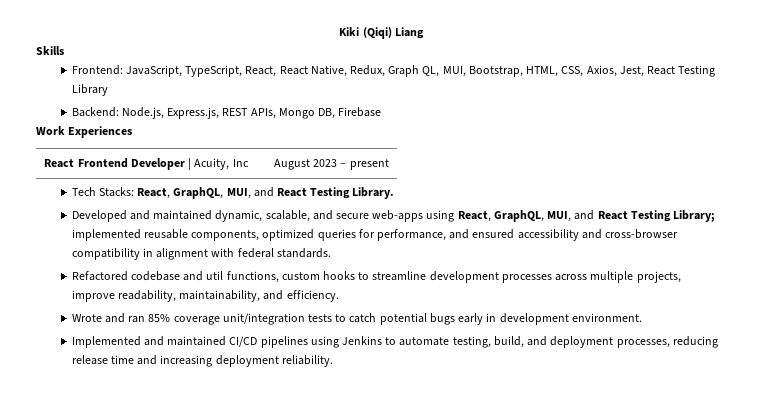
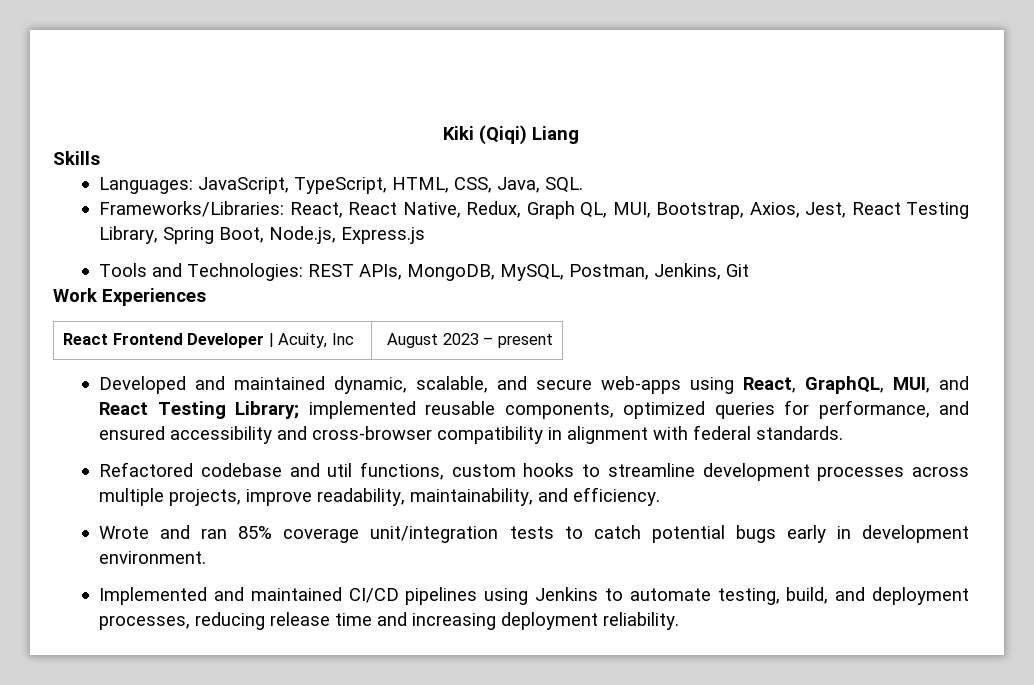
[71,65,123,75] Frontend: -> [99,177,194,194] Languages:
(243, 71) none -> [392,177,584,193] [99,201,285,217] HTML, CSS, Java, SQL. // Frameworks/Libraries:
[526,66,584,77] HTML, CSS, -> (745, 210) none
[71,84,108,96] [71,107,382,119] Library // Backend: Node.js, Express.js, REST APIs, Mongo DB, Firebase -> [99,226,426,244] [99,263,750,281] Library, Spring Boot, Node.js, Express.js // Tools and Technologies: REST APIs, MongoDB, MySQL, Postman, Jenkins, Git
[71,187,395,199] // Tech Stacks: React, GraphQL, MUI, and React Testing Library. -> (553, 341) none

